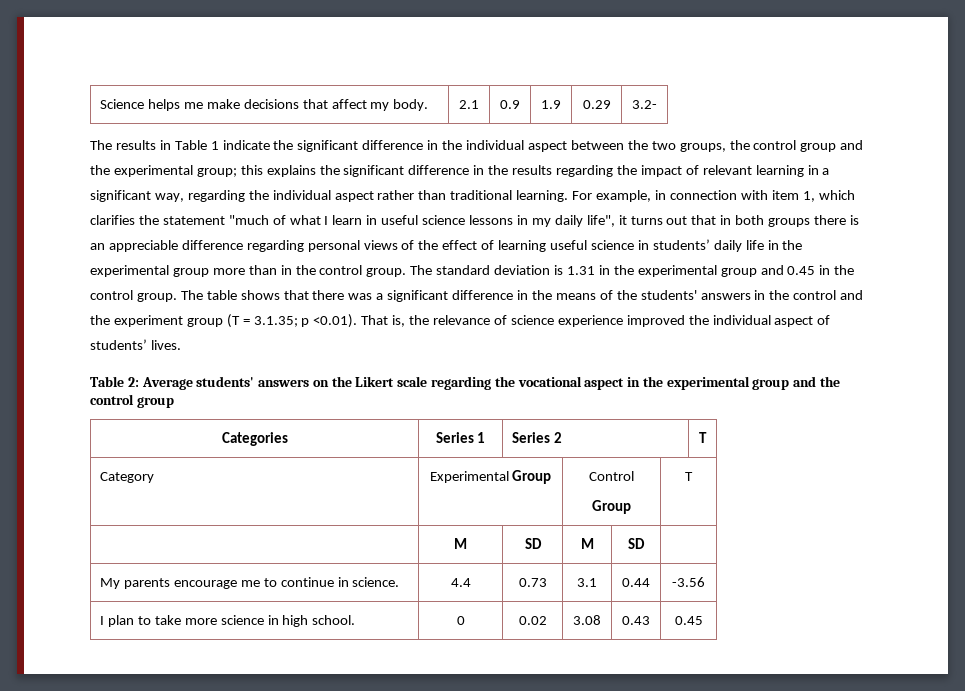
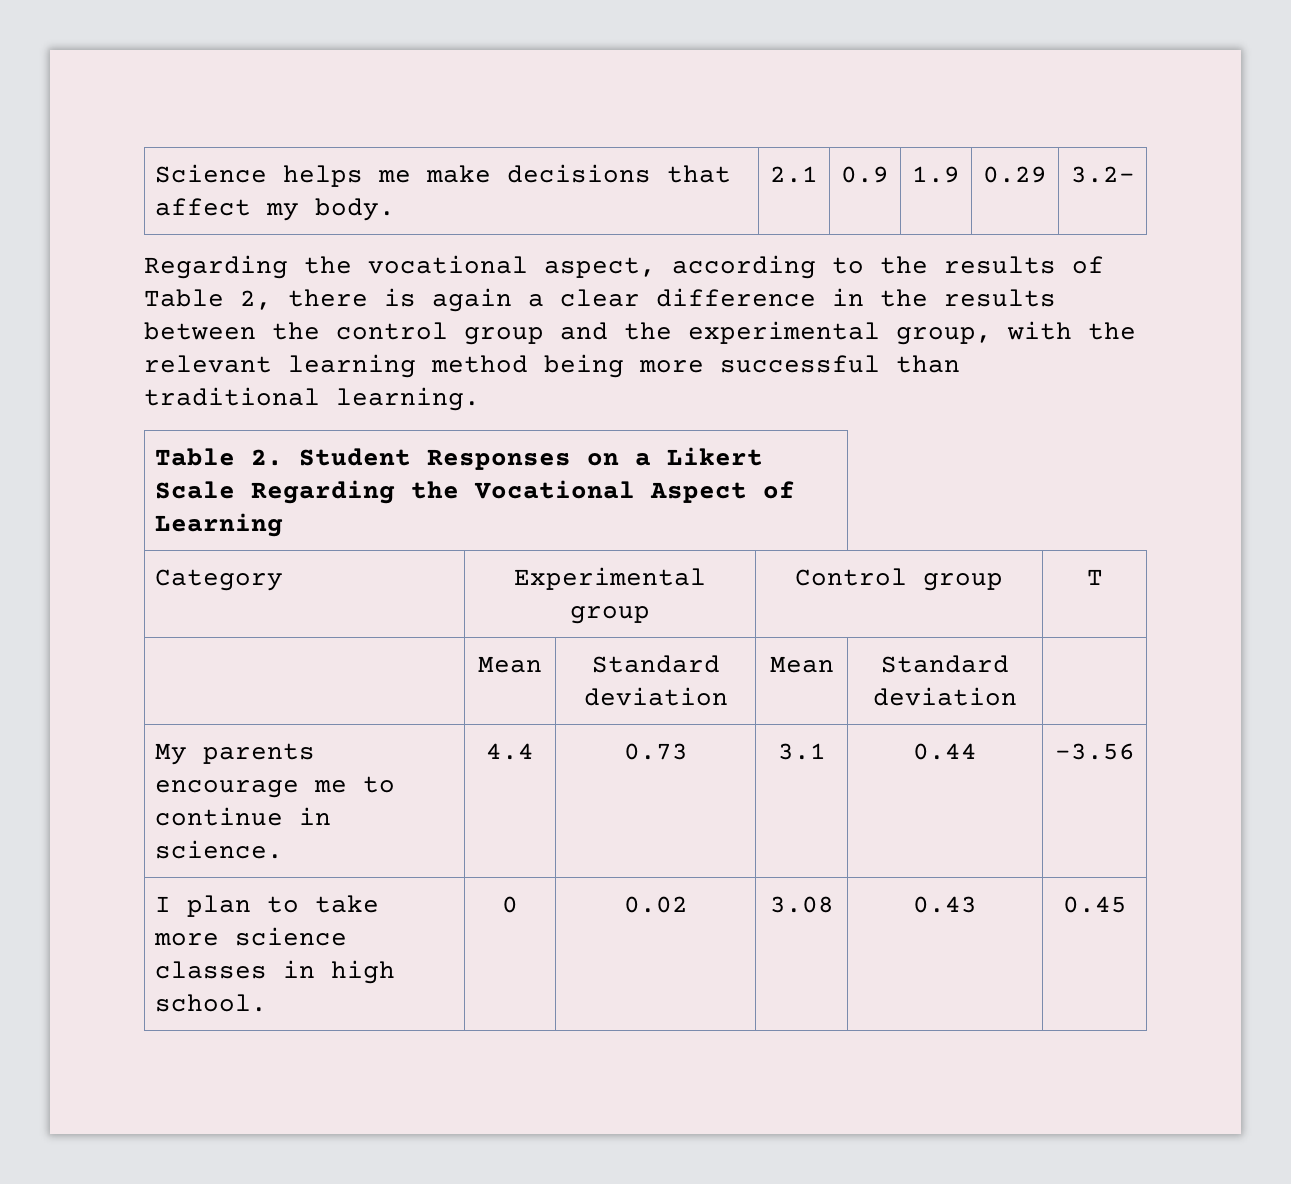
[90,140,726,152] The results in Table 1 indicate the significant difference in the individual aspect between the two groups, -> [144,255,1104,279] [144,288,1056,312] [144,322,256,340] Regarding the vocational aspect, according to the results of Table 2, there is again a clear difference in the results between
[196,165,830,177] [90,190,855,202] [90,215,859,227] [90,239,803,252] [90,265,855,277] [90,290,864,302] [90,314,831,328] [90,339,181,350] [90,376,841,390] [90,394,174,408] [221,432,288,446] [435,432,486,443] [512,432,562,443] [699,432,707,443] group; this explains the significant difference in the results regarding the impact of relevant learning in a significant way, regarding the individual aspect rather than traditional learning. For example, in connection with item 1, which clarifies the statement "much of what I learn in useful science lessons in my daily life", it turns out that in both groups there is an appreciable difference regarding personal views of the effect of learning useful science in students’ daily life in the experimental group more than in the control group. The standard deviation is 1.31 in the experimental group and 0.45 in the control group. The table shows that there was a significant difference in the means of the students' answers in the control and the experiment group (T = 3.1.35; p <0.01). That is, the relevance of science experience improved the individual aspect of students’ lives. // Table 2: Average students' answers on the Likert scale regarding the vocational aspect in the experimental group and the control group // Categories | Series 1 | Series 2 | T -> [896,321,1136,345] [144,354,960,378] [144,387,480,411] [155,447,764,470] [155,480,796,504] [155,513,284,537] group, with the relevant learning method being more successful than traditional learning. // Table 2. Student Responses on a Likert Scale Regarding the Vocational Aspect of Learning
[512,470,552,484] Group -> [570,606,650,624] group
[592,500,631,514] // Group -> [923,573,1003,591] group
[454,538,467,549] [524,538,542,549] [580,538,594,549] [628,538,645,549] M | SD | M | SD -> [478,656,542,673] [591,655,720,673] [583,687,728,706] [769,656,834,673] [881,655,1009,673] [873,687,1017,706] Mean | Standard deviation | Mean | Standard deviation
(264, 620) none -> [155,961,268,979] classes

